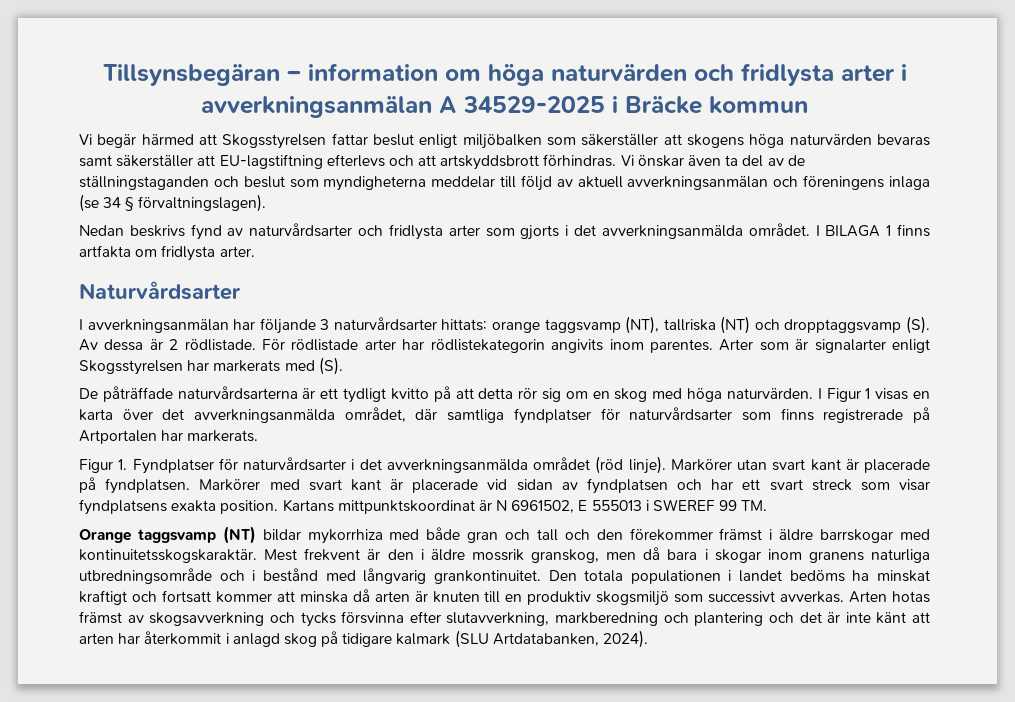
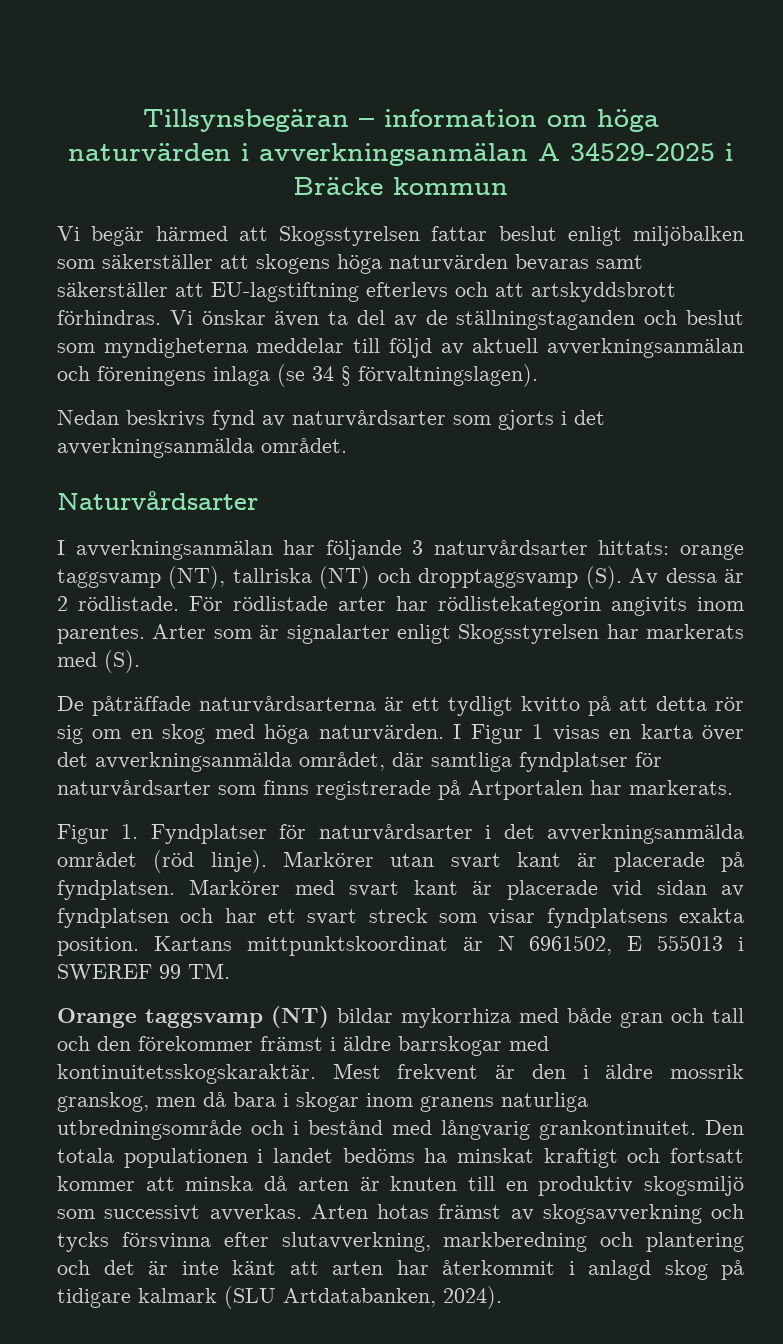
[693,63,895,86] och fridlysta arter -> (231, 152) none
[358,224,480,240] och fridlysta arter -> (446, 418) none
[815,224,931,237] [79,245,255,261] I BILAGA 1 finns artfakta om fridlysta arter. -> (347, 445) none

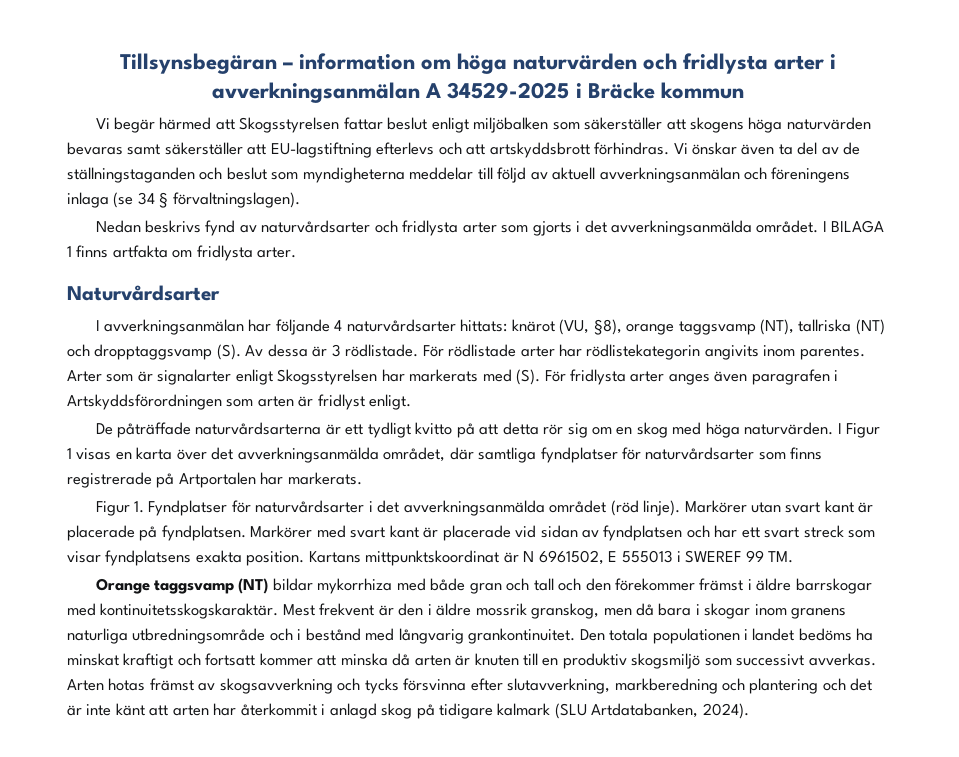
(231, 152) none -> [643,53,825,74] och fridlysta arter
(446, 418) none -> [374,220,497,236] och fridlysta arter
(347, 445) none -> [822,220,885,233] [67,245,297,261] I BILAGA 1 finns artfakta om fridlysta arter.
[412,540,424,555] 3 -> [334,320,343,331] 4
(670, 547) none -> [511,319,622,335] knärot (VU, §8),
[57,596,68,611] 2 -> [331,344,341,357] 3
(140, 661) none -> [544,369,839,385] [67,394,412,410] För fridlysta arter anges även paragrafen i Artskyddsförordningen som arten är fridlyst enligt.

